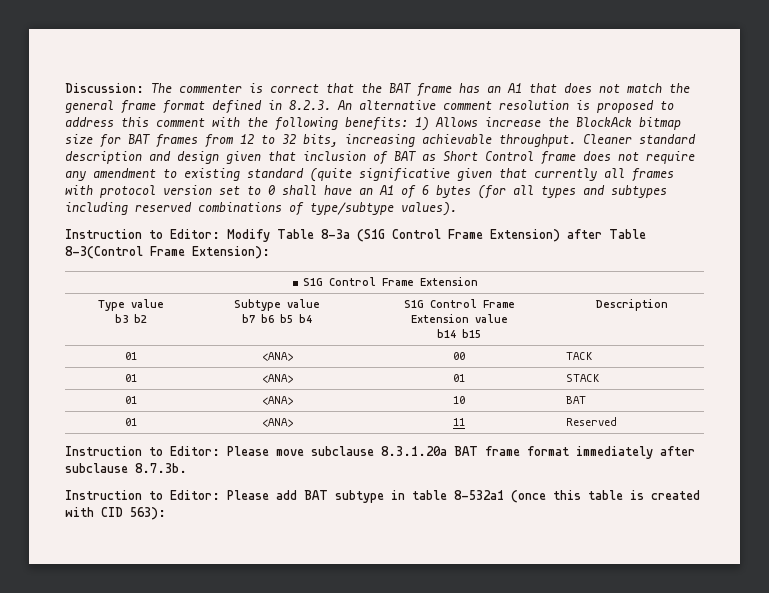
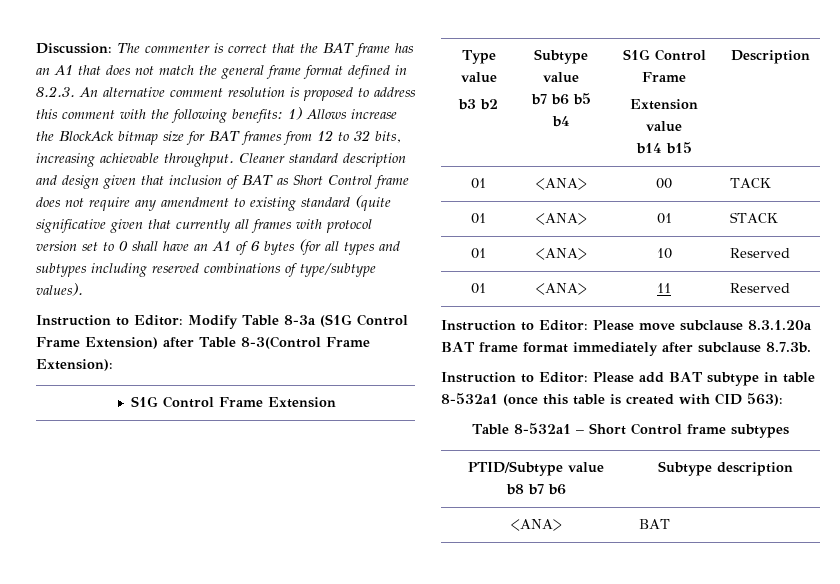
[565,396,586,404] BAT -> [729,248,790,258] Reserved
(166, 513) none -> [472,423,789,438] [468,461,604,476] [505,484,566,495] [657,461,793,476] [510,519,562,531] [638,519,670,529] // Table 8-532a1 – Short Control frame subtypes // PTID/Subtype value // b8 b7 b6 | Subtype description // <ANA> | BAT

